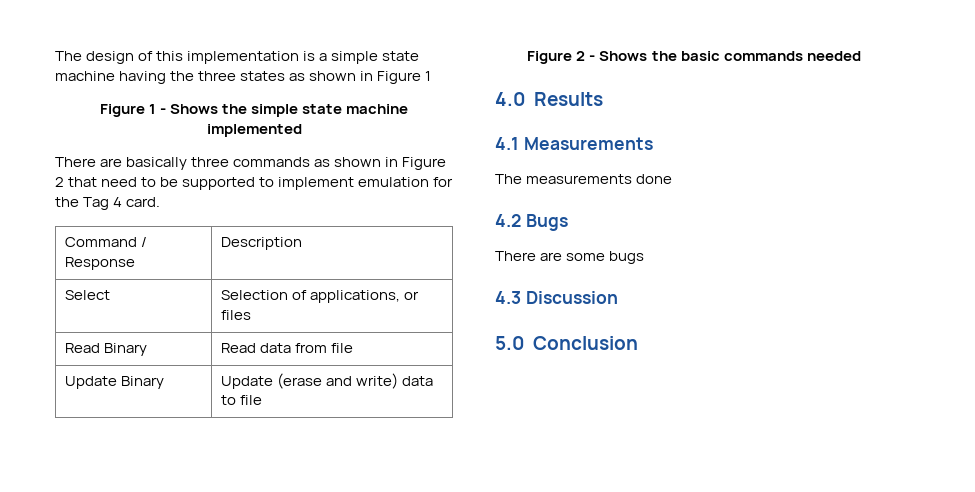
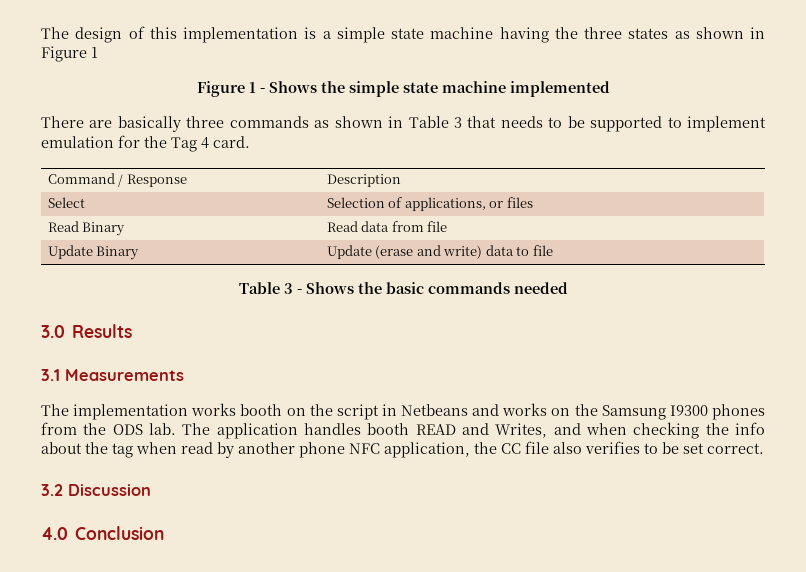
[402,157,447,170] [55,177,138,187] Figure 2 that need -> [408,116,543,128] Table 3 that needs
[527,51,586,64] Figure 2 -> [238,282,293,294] Table 3
[495,92,526,106] 4.0 -> [41,325,65,338] 3.0
[495,137,519,150] 4.1 -> [41,369,60,381] 3.1
[526,174,673,184] [495,214,568,231] [495,251,645,264] [495,291,521,304] measurements done // 4.2 Bugs // There are some bugs // 4.3 -> [73,403,765,420] [41,422,766,439] [41,441,764,458] [41,484,63,496] implementation works booth on the script in Netbeans and works on the Samsung I9300 phones from the ODS lab. The application handles booth READ and Writes, and when checking the info about the tag when read by another phone NFC application, the CC file also verifies to be set correct. // 3.2
[495,336,525,350] 5.0 -> [41,527,68,540] 4.0

